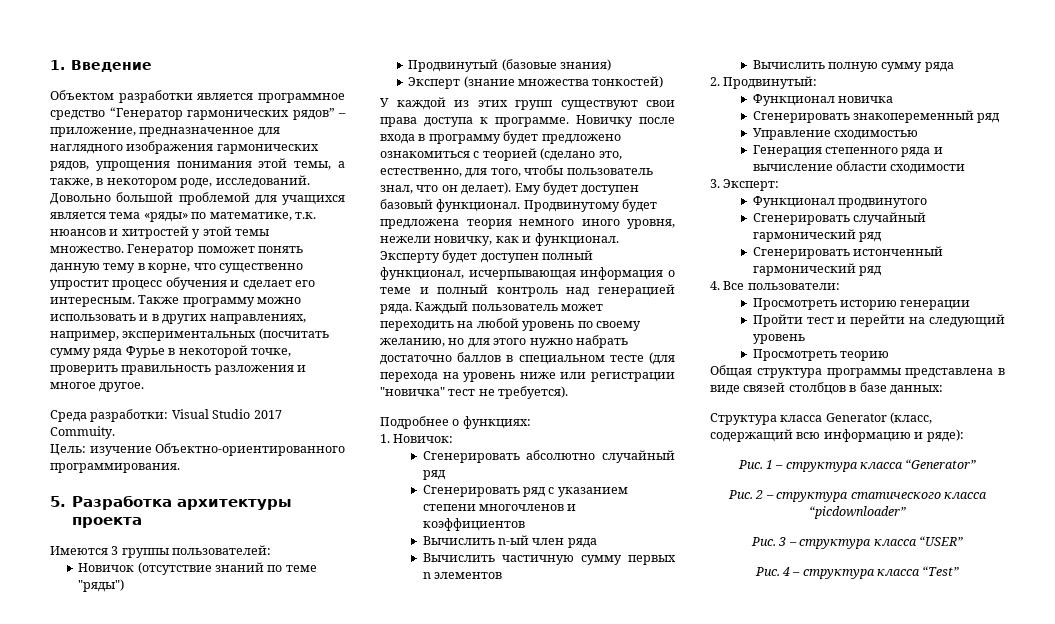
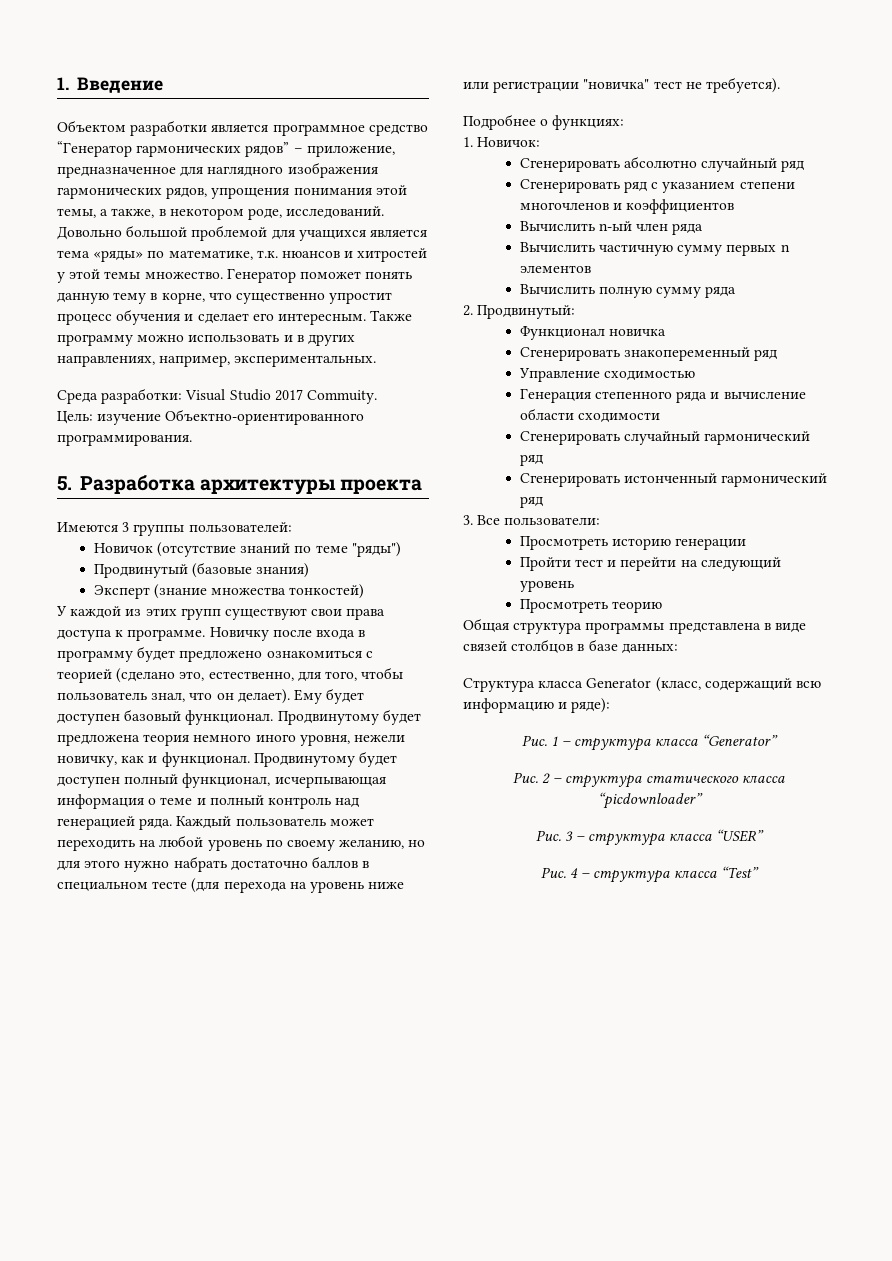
[122,328,329,341] [50,345,291,358] [50,365,307,375] [50,382,145,392] экспериментальных (посчитать сумму ряда Фурье в некоторой точке, проверить правильность разложения и многое другое. -> [234,355,377,367] экспериментальных.
[380,251,440,263] Эксперту -> [253,753,355,767] Продвинутому
[710,179,780,191] [752,196,928,208] // 3. Эксперт: // Функционал продвинутого -> (660, 417) none
[710,281,720,290] 4. -> [463,515,473,525] 3.

